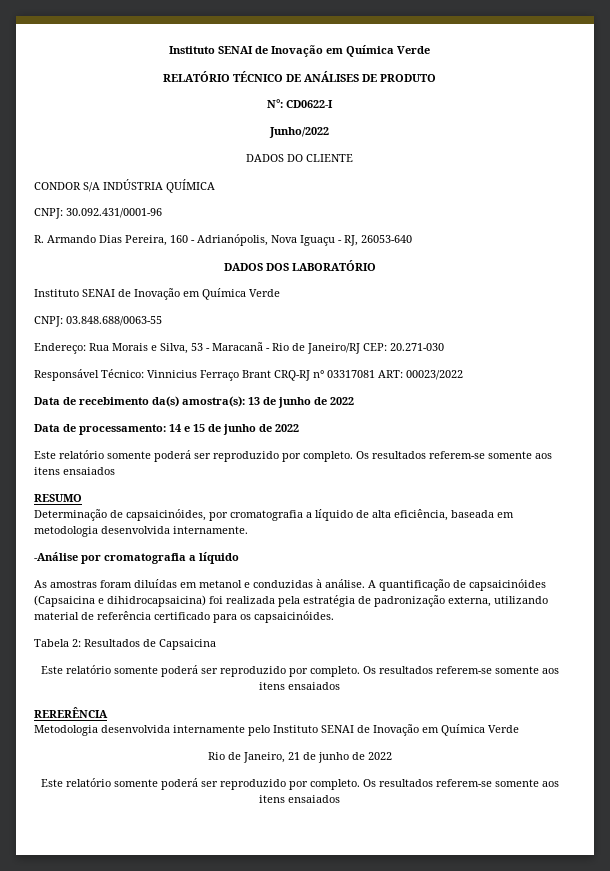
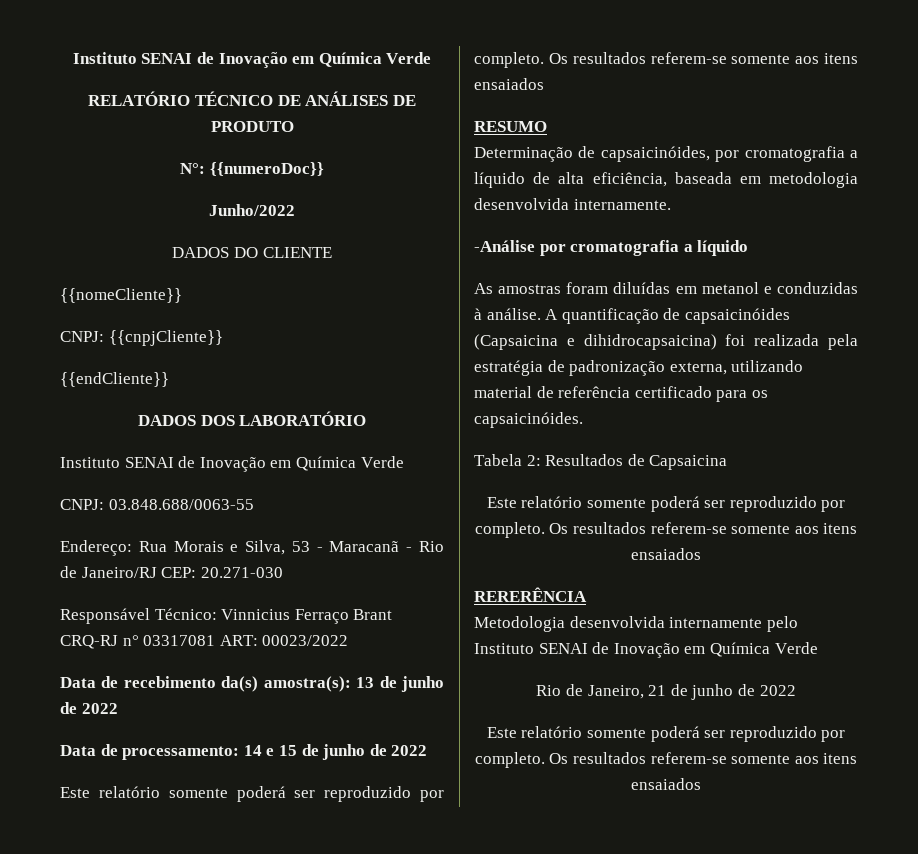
[286,100,333,108] CD0622-I -> [209,162,324,176] {{numeroDoc}}
[34,179,215,193] [34,208,162,219] [34,234,412,246] CONDOR S/A INDÚSTRIA QUÍMICA // CNPJ: 30.092.431/0001-96 // R. Armando Dias Pereira, 160 - Adrianópolis, Nova Iguaçu - RJ, 26053-640 -> [60,288,182,303] [60,330,223,346] [60,372,169,387] {{nomeCliente}} // CNPJ: {{cnpjCliente}} // {{endCliente}}

